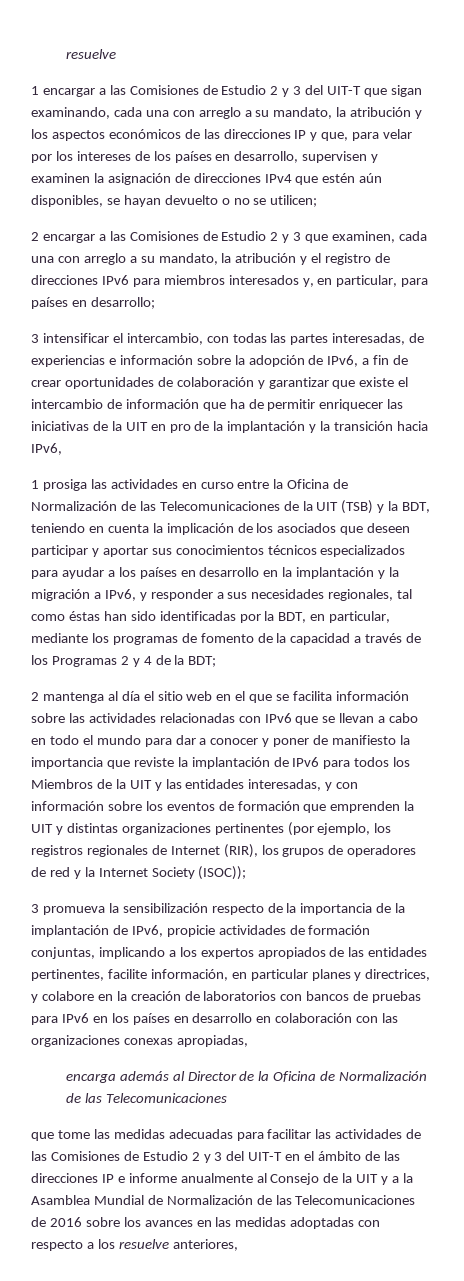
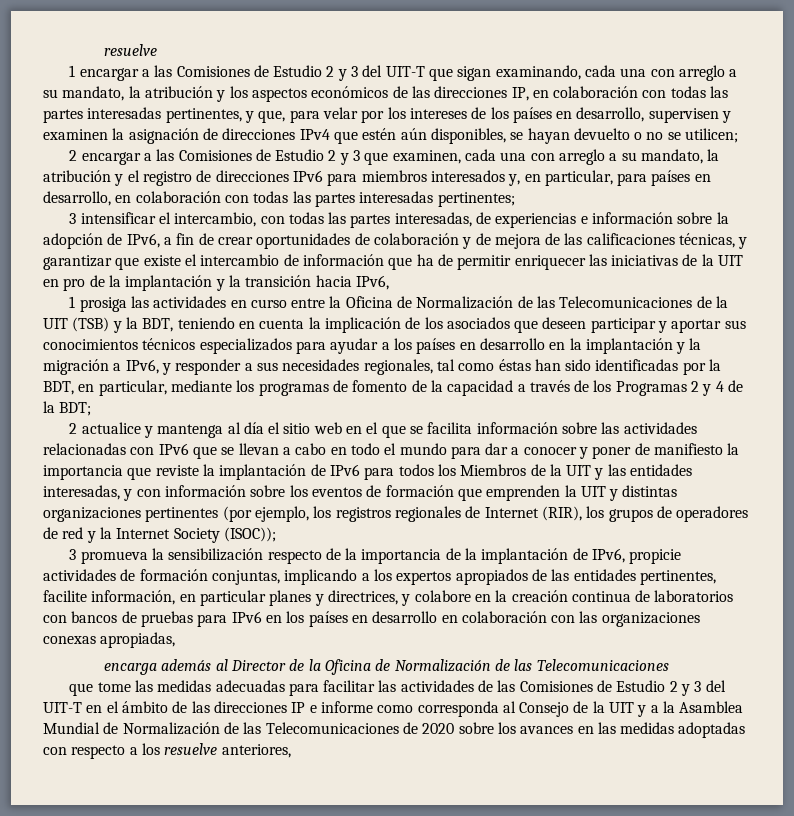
[294,130,307,139] IP -> [511,86,729,101] [43,107,242,123] IP, en colaboración con todas las partes interesadas pertinentes,
[90,297,155,309] desarrollo; -> [43,191,515,207] desarrollo, en colaboración con todas las partes interesadas pertinentes;
(265, 384) none -> [475,233,748,249] de mejora de las calificaciones técnicas, y
(39, 696) none -> [81,422,153,438] actualice y
(181, 996) none -> [571,591,631,602] continua
[180,1173,253,1183] anualmente -> [377,701,499,717] como corresponda
[49,1217,82,1227] 2016 -> [422,723,455,734] 2020

